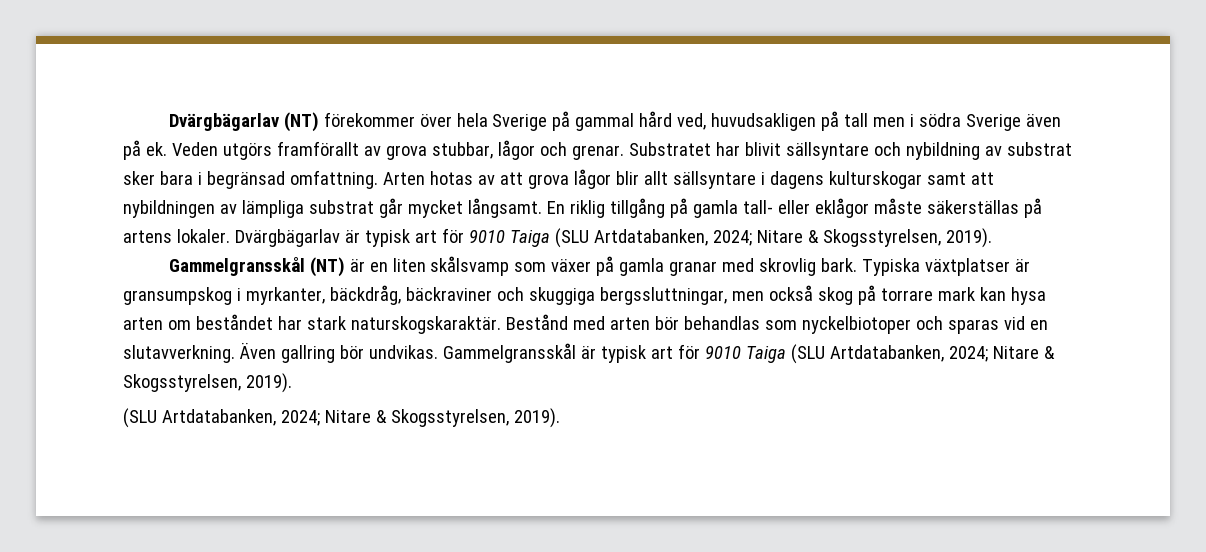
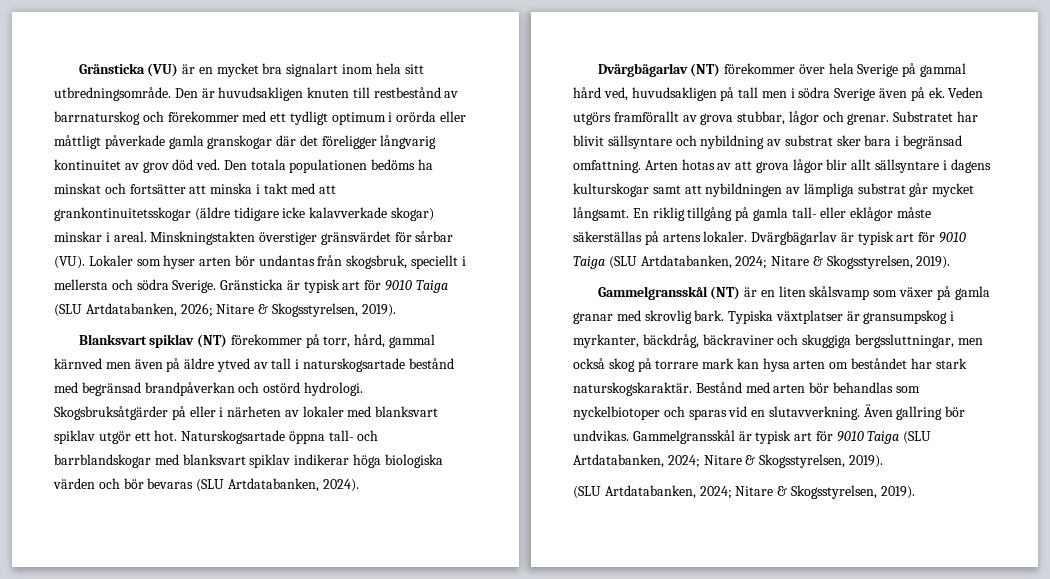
(168, 122) none -> [78,63,424,77] [54,87,459,101] [54,111,467,125] [54,135,437,149] [54,159,434,173] [54,183,337,194] [54,207,434,221] [54,231,454,245] [54,255,466,269] [54,279,448,293] [54,303,396,317] [78,334,436,348] [54,358,454,372] [54,382,363,396] [54,406,439,420] [54,430,379,444] [54,454,443,468] [53,478,359,492] Gränsticka (VU) är en mycket bra signalart inom hela sitt utbredningsområde. Den är huvudsakligen knuten till restbestånd av barrnaturskog och förekommer med ett tydligt optimum i orörda eller måttligt påverkade gamla granskogar där det föreligger långvarig kontinuitet av grov död ved. Den totala populationen bedöms ha minskat och fortsätter att minska i takt med att grankontinuitetsskogar (äldre tidigare icke kalavverkade skogar) minskar i areal. Minskningstakten överstiger gränsvärdet för sårbar (VU). Lokaler som hyser arten bör undantas från skogsbruk, speciellt i mellersta och södra Sverige. Gränsticka är typisk art för 9010 Taiga (SLU Artdatabanken, 2026; Nitare & Skogsstyrelsen, 2019). // Blanksvart spiklav (NT) förekommer på torr, hård, gammal kärnved men även på äldre ytved av tall i naturskogsartade bestånd med begränsad brandpåverkan och ostörd hydrologi. Skogsbruksåtgärder på eller i närheten av lokaler med blanksvart spiklav utgör ett hot. Naturskogsartade öppna tall- och barrblandskogar med blanksvart spiklav indikerar höga biologiska värden och bör bevaras (SLU Artdatabanken, 2024). //

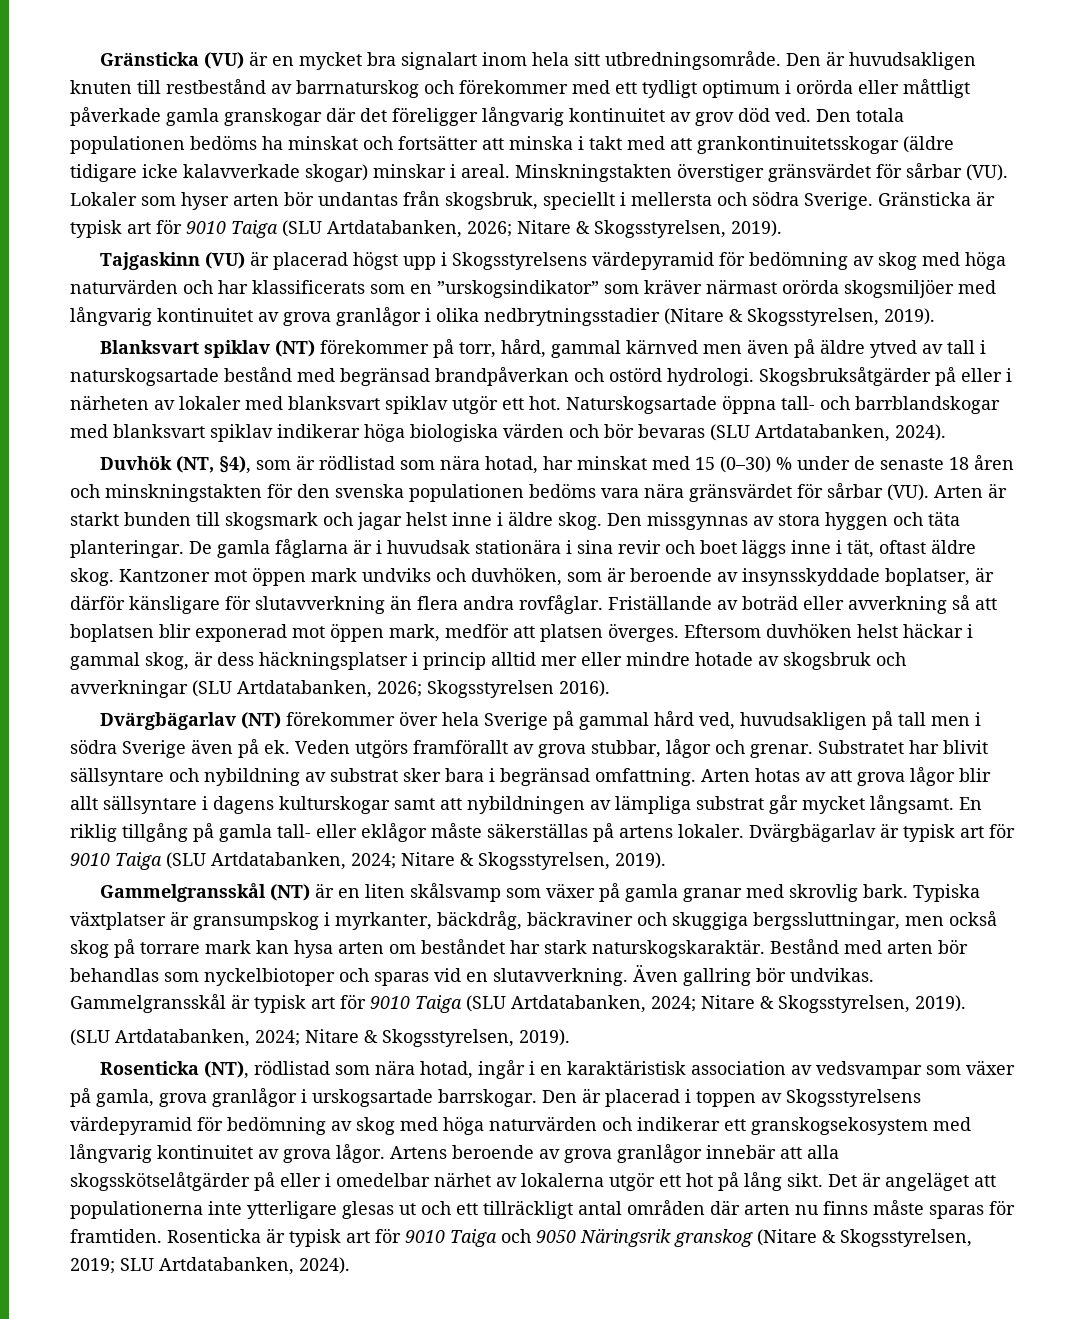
(396, 310) none -> [99,251,1006,270] [70,279,996,298] [70,307,935,326] // Tajgaskinn (VU) är placerad högst upp i Skogsstyrelsens värdepyramid för bedömning av skog med höga naturvärden och har klassificerats som en ”urskogsindikator” som kräver närmast orörda skogsmiljöer med långvarig kontinuitet av grova granlågor i olika nedbrytningsstadier (Nitare & Skogsstyrelsen, 2019).
(359, 485) none -> [99,455,1014,474] [70,483,1007,502] [70,511,960,530] [70,539,976,558] [70,567,994,586] [70,595,997,614] [70,623,973,642] [70,651,906,670] [70,680,610,698] // Duvhök (NT, §4), som är rödlistad som nära hotad, har minskat med 15 (0–30) % under de senaste 18 åren och minskningstakten för den svenska populationen bedöms vara nära gränsvärdet för sårbar (VU). Arten är starkt bunden till skogsmark och jagar helst inne i äldre skog. Den missgynnas av stora hyggen och täta planteringar. De gamla fåglarna är i huvudsak stationära i sina revir och boet läggs inne i tät, oftast äldre skog. Kantzoner mot öppen mark undviks och duvhöken, som är beroende av insynsskyddade boplatser, är därför känsligare för slutavverkning än flera andra rovfåglar. Friställande av boträd eller avverkning så att boplatsen blir exponerad mot öppen mark, medför att platsen överges. Eftersom duvhöken helst häckar i gammal skog, är dess häckningsplatser i princip alltid mer eller mindre hotade av skogsbruk och avverkningar (SLU Artdatabanken, 2026; Skogsstyrelsen 2016).
(915, 492) none -> [99,1060,1015,1079] [70,1088,921,1107] [70,1116,971,1135] [70,1144,839,1163] [70,1172,996,1191] [70,1200,1015,1219] [70,1228,972,1247] [70,1257,350,1275] // Rosenticka (NT), rödlistad som nära hotad, ingår i en karaktäristisk association av vedsvampar som växer på gamla, grova granlågor i urskogsartade barrskogar. Den är placerad i toppen av Skogsstyrelsens värdepyramid för bedömning av skog med höga naturvärden och indikerar ett granskogsekosystem med långvarig kontinuitet av grova lågor. Artens beroende av grova granlågor innebär att alla skogsskötselåtgärder på eller i omedelbar närhet av lokalerna utgör ett hot på lång sikt. Det är angeläget att populationerna inte ytterligare glesas ut och ett tillräckligt antal områden där arten nu finns måste sparas för framtiden. Rosenticka är typisk art för 9010 Taiga och 9050 Näringsrik granskog (Nitare & Skogsstyrelsen, 2019; SLU Artdatabanken, 2024).

